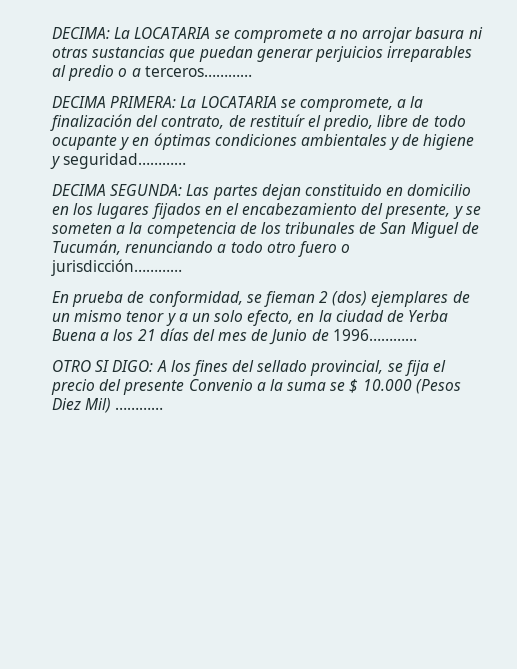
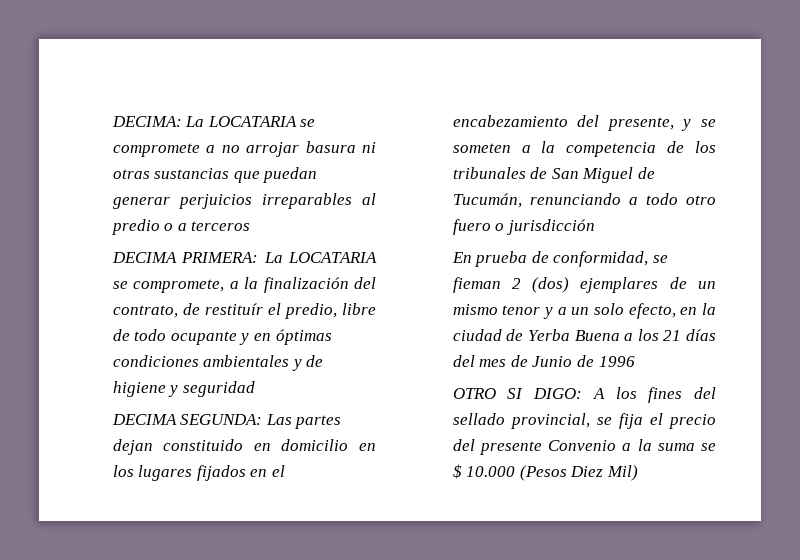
[144,66,252,77] terceros………… -> [191,221,251,231] terceros
[63,153,187,169] seguridad………… -> [182,381,255,397] seguridad
[50,259,182,276] jurisdicción………… -> [506,219,595,235] jurisdicción
[332,329,417,341] 1996………… -> [598,356,635,367] 1996
[115,407,164,410] ………… -> (638, 473) none

